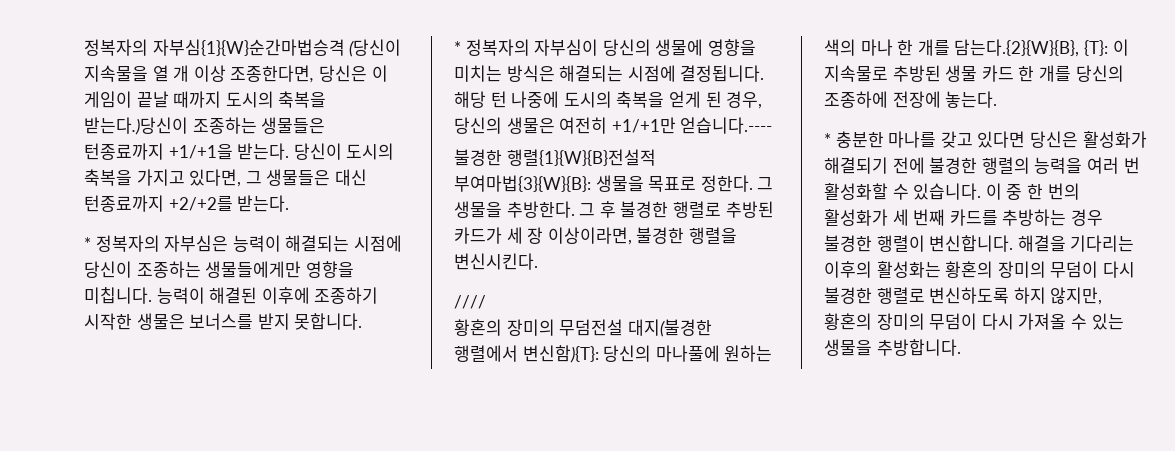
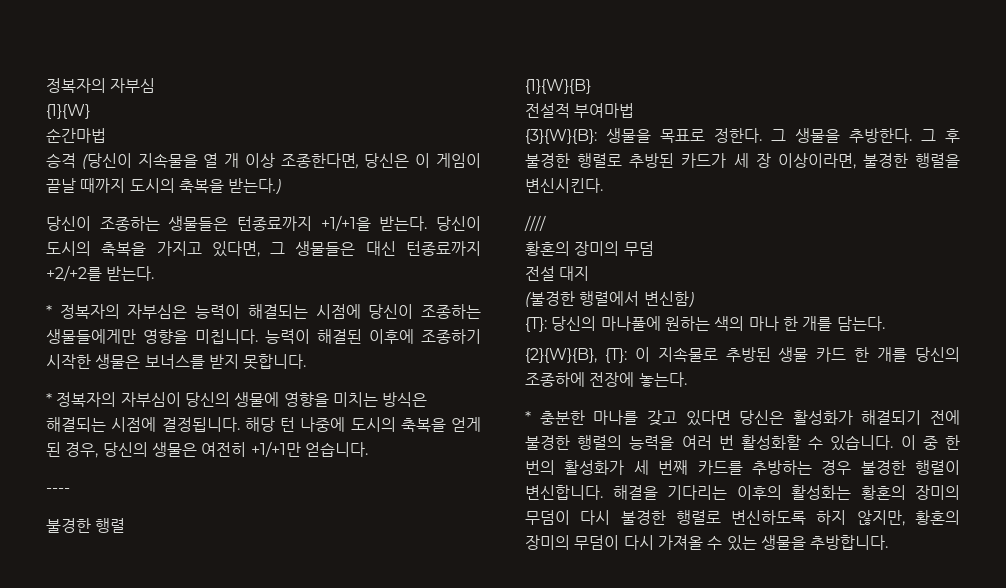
[84,39,345,56] 정복자의 자부심{1}{W}순간마법승격 -> [46,78,156,93] [46,104,90,119] [46,128,106,143] [46,153,76,168] 정복자의 자부심 // {1}{W} // 순간마법 // 승격
[84,117,188,135] 받는다.)당신이 -> [228,178,282,194] [46,216,91,231] 받는다.) // 당신이
[680,117,773,134] [454,149,656,166] [454,175,591,192] 얻습니다.---- // 불경한 행렬{1}{W}{B}전설적 부여마법{3}{W}{B}: -> [304,442,368,457] [46,488,70,493] [46,518,126,533] [525,79,591,94] [525,103,635,118] [525,129,597,144] 얻습니다. // ---- // 불경한 행렬 // {1}{W}{B} // 전설적 부여마법 // {3}{W}{B}:
[559,319,712,337] [454,345,599,363] 무덤전설 대지(불경한 행렬에서 변신함){T}: -> [623,241,654,256] [525,266,590,281] [525,291,694,307] [525,317,547,332] 무덤 // 전설 대지 // (불경한 행렬에서 변신함) // {T}:
[954,39,1080,57] 담는다.{2}{W}{B}, -> [836,316,885,331] [525,348,597,363] 담는다. // {2}{W}{B},

